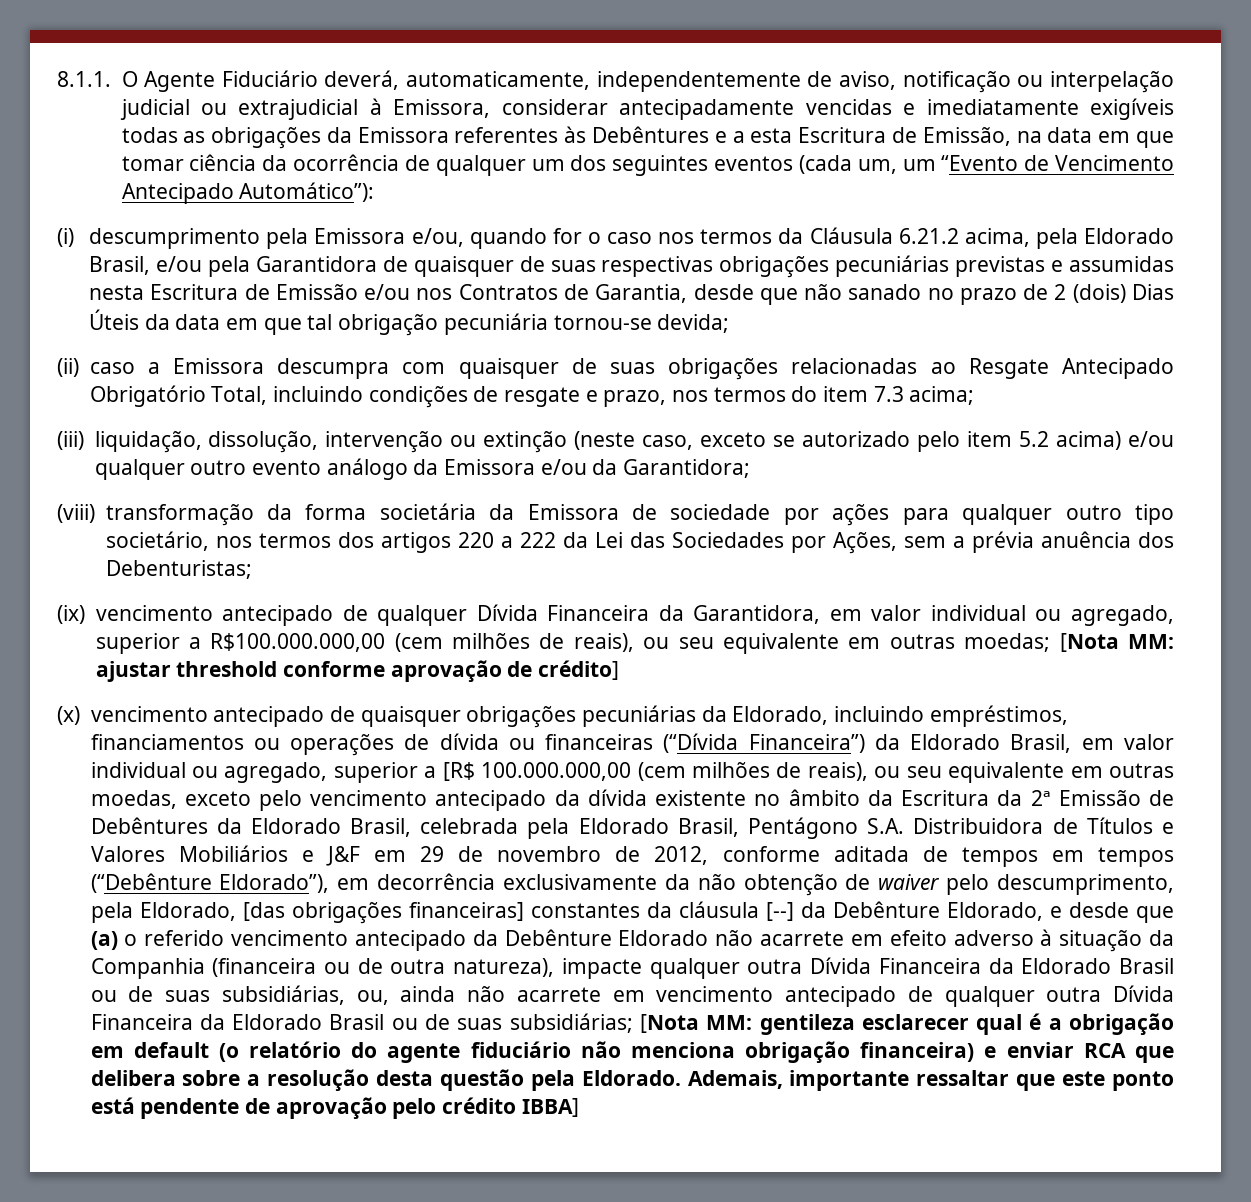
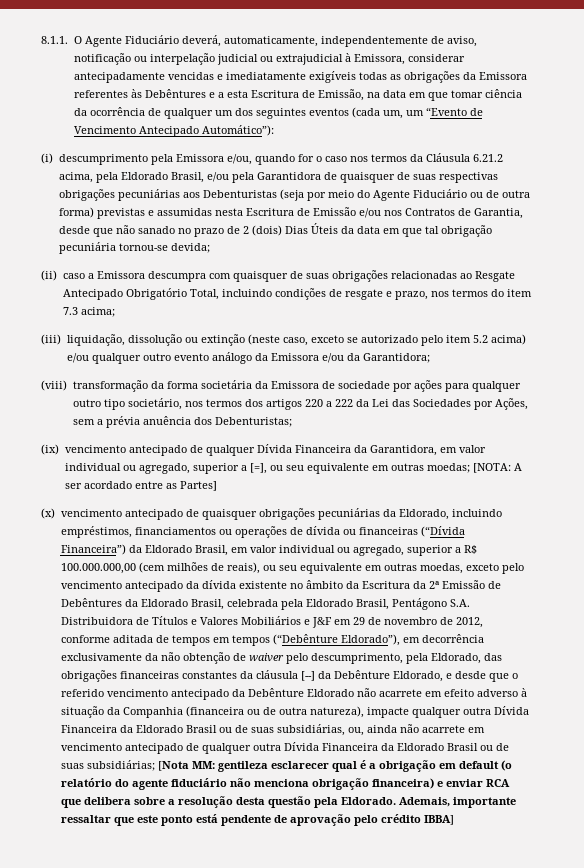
(950, 266) none -> [182,189,530,201] [58,207,94,218] aos Debenturistas (seja por meio do Agente Fiduciário ou de outra forma)
[208,431,444,453] dissolução, intervenção -> [127,334,182,346] dissolução
[210,633,634,652] R$100.000.000,00 (cem milhões de reais), -> [249,463,267,474] [=],
[1059,633,1174,652] [95,660,619,682] [Nota MM: ajustar threshold conforme aprovação de crédito] -> [472,463,522,473] [64,481,217,491] [NOTA: A ser acordado entre as Partes]
[442,762,475,781] [R$ -> [463,545,477,554] R$
[242,902,524,924] [das obrigações financeiras] -> [483,653,502,661] [60,670,179,682] das obrigações financeiras
[90,931,118,950] (a) -> (509, 677) none

